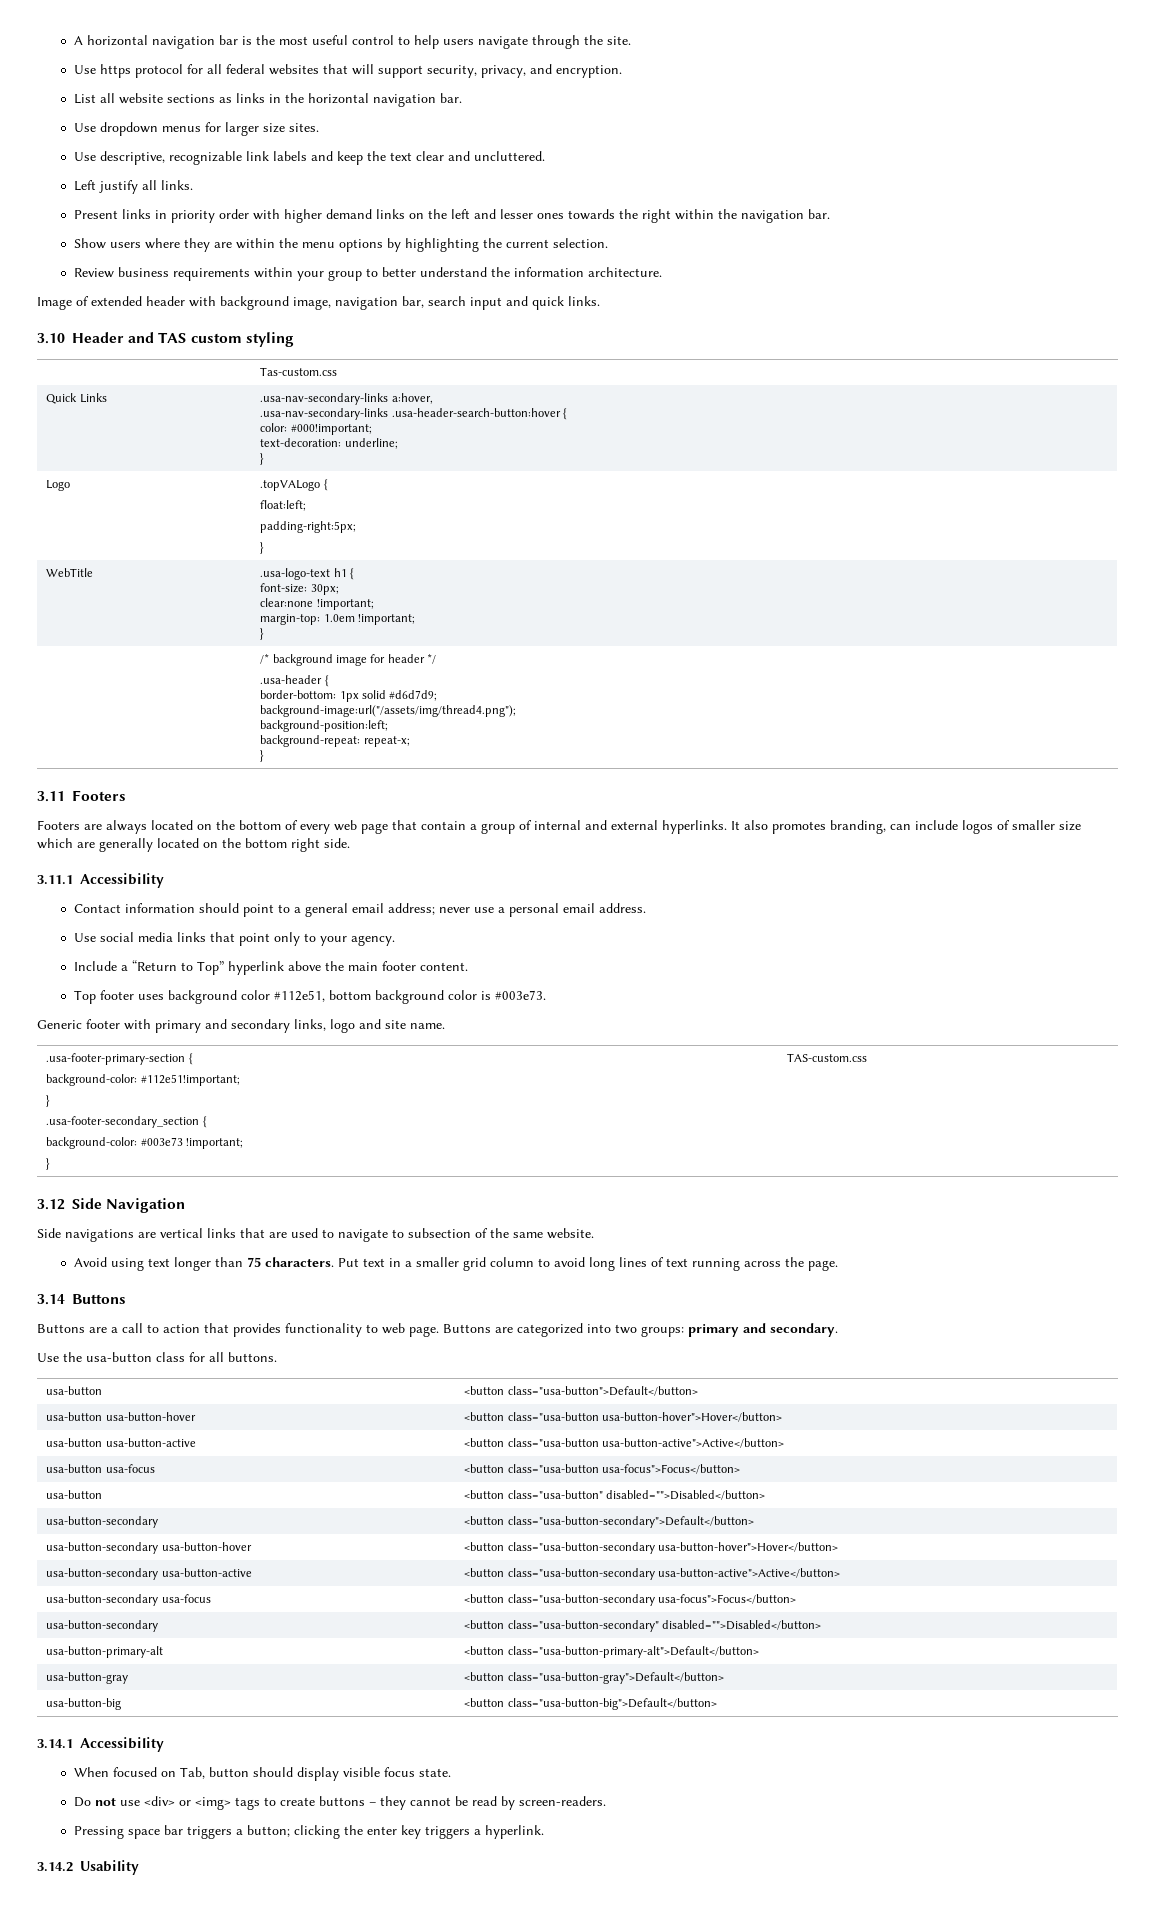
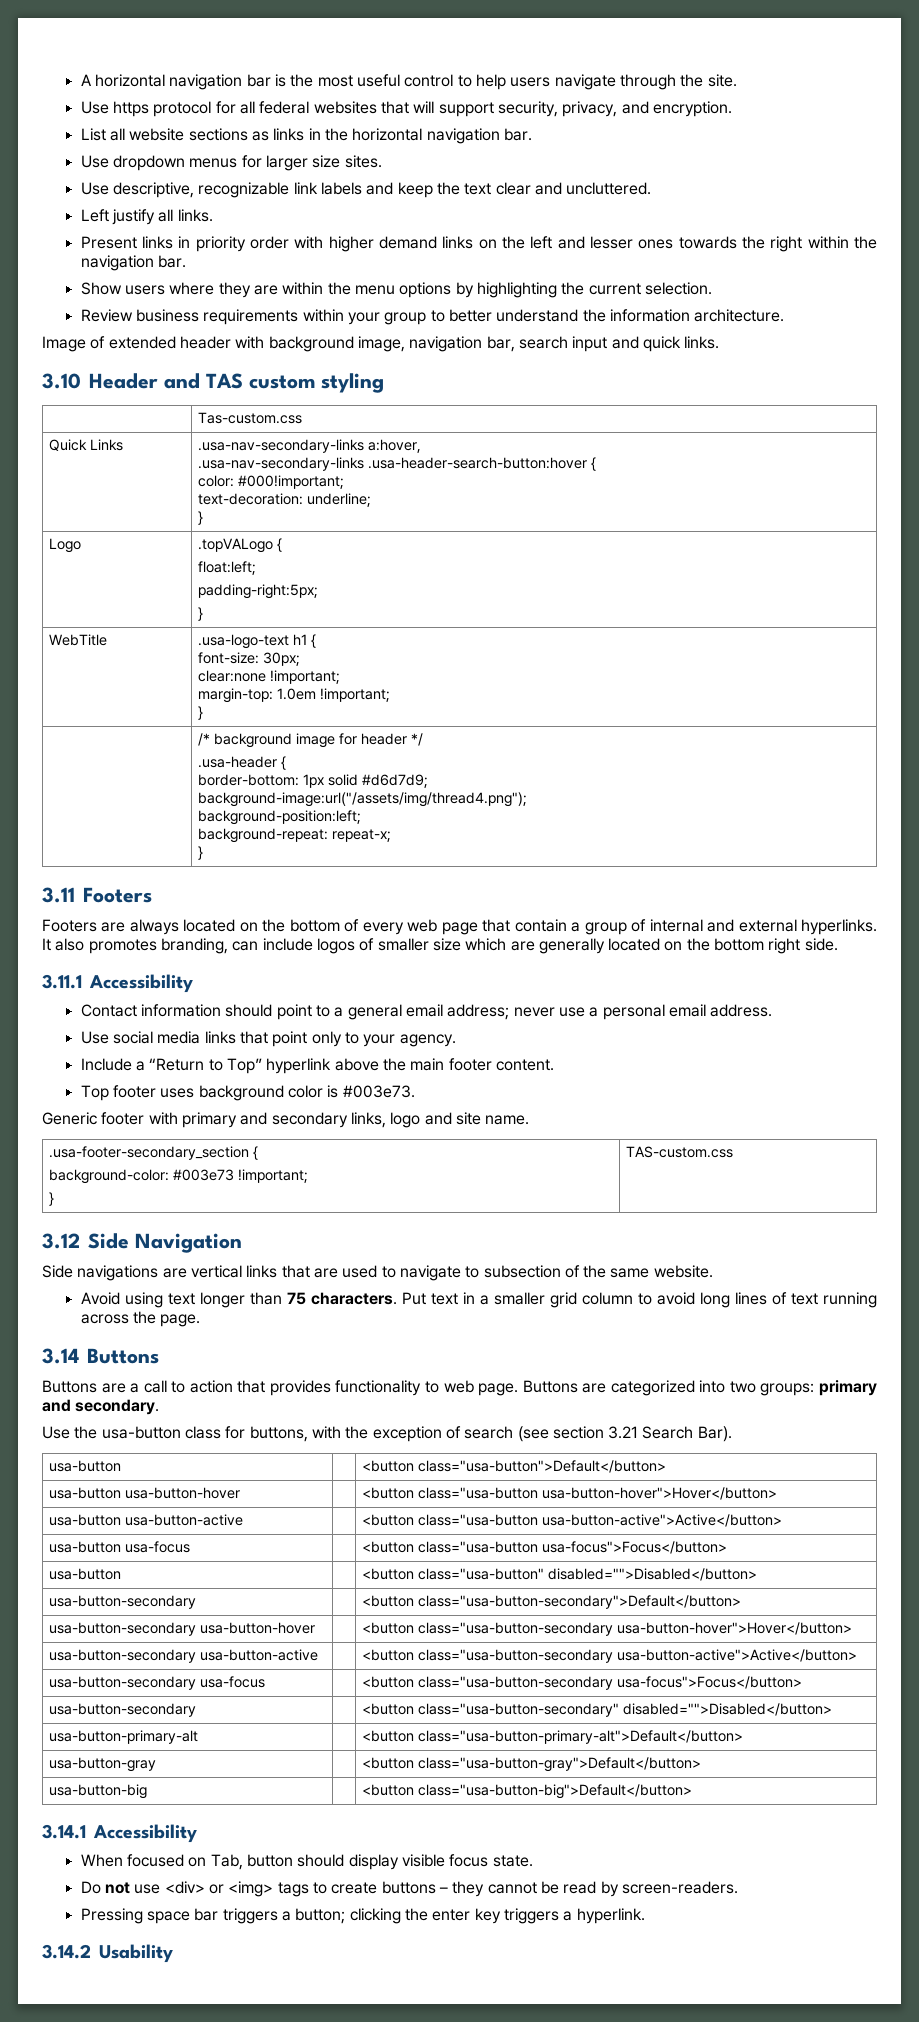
[273,990,477,1004] #112e51, bottom background color -> (323, 1091) none
[46,1053,193,1065] [46,1074,240,1086] [46,1095,51,1107] .usa-footer-primary-section { // background-color: #112e51!important; // } // -> (530, 1120) none
[209,1352,277,1362] all buttons. -> [249,1426,732,1442] buttons, with the exception of search (see section 3.21 Search Bar).

